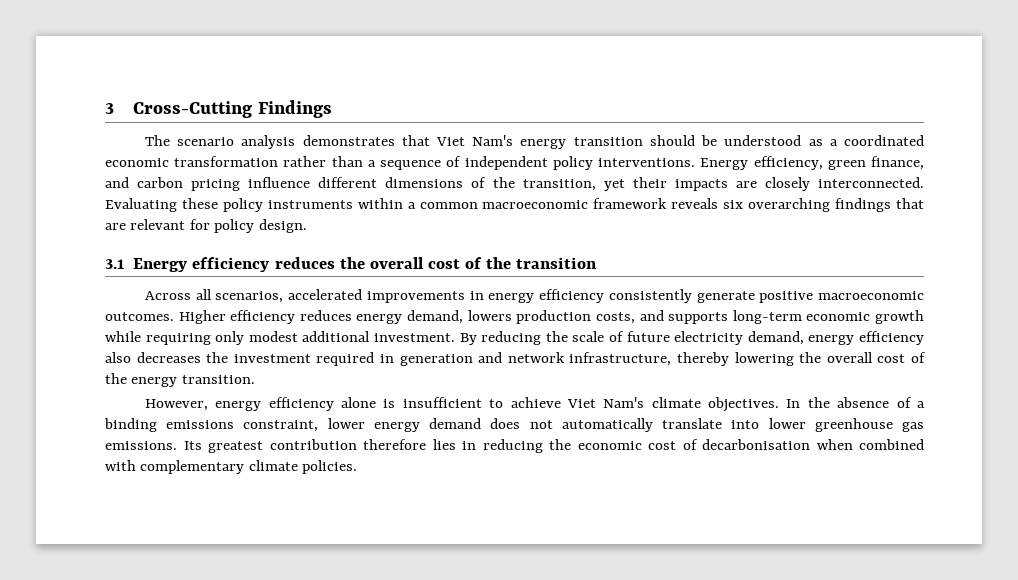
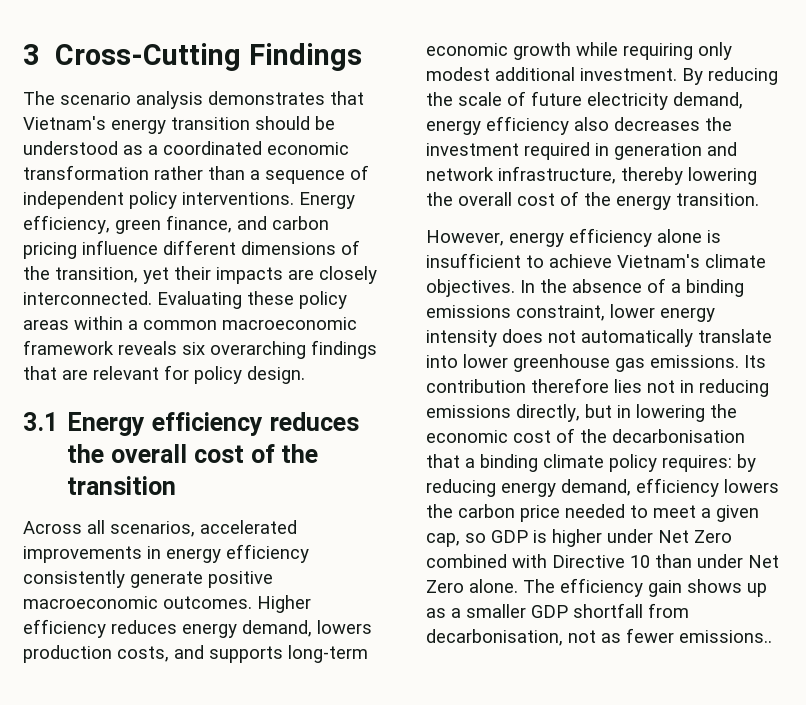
[435,135,514,146] Viet Nam's -> [23,116,106,130] Vietnam's
[267,200,353,209] instruments -> [23,319,69,330] areas
[566,397,645,408] Viet Nam's -> [617,254,700,268] Vietnam's
[429,418,482,429] demand -> [426,330,497,347] intensity
[208,441,263,453] greatest -> (766, 361) none
(456, 444) none -> [647,380,675,393] not
[549,439,924,450] [105,460,358,474] the economic cost of decarbonisation when combined with complementary climate policies. -> [426,404,737,422] [426,428,745,443] [426,454,756,472] [426,478,779,497] [426,504,759,522] [426,529,732,547] [426,554,779,568] [426,578,767,597] [426,603,689,618] [426,628,772,646] emissions directly, but in lowering the economic cost of the decarbonisation that a binding climate policy requires: by reducing energy demand, efficiency lowers the carbon price needed to meet a given cap, so GDP is higher under Net Zero combined with Directive 10 than under Net Zero alone. The efficiency gain shows up as a smaller GDP shortfall from decarbonisation, not as fewer emissions..

